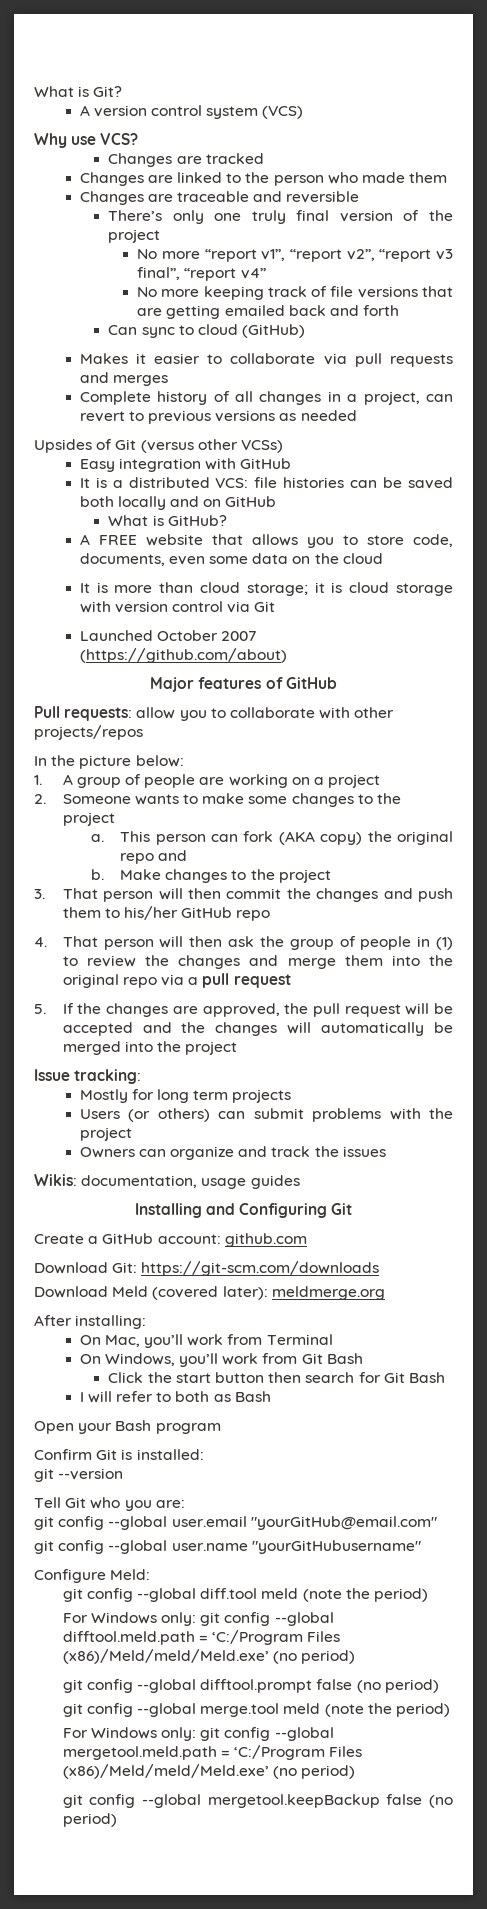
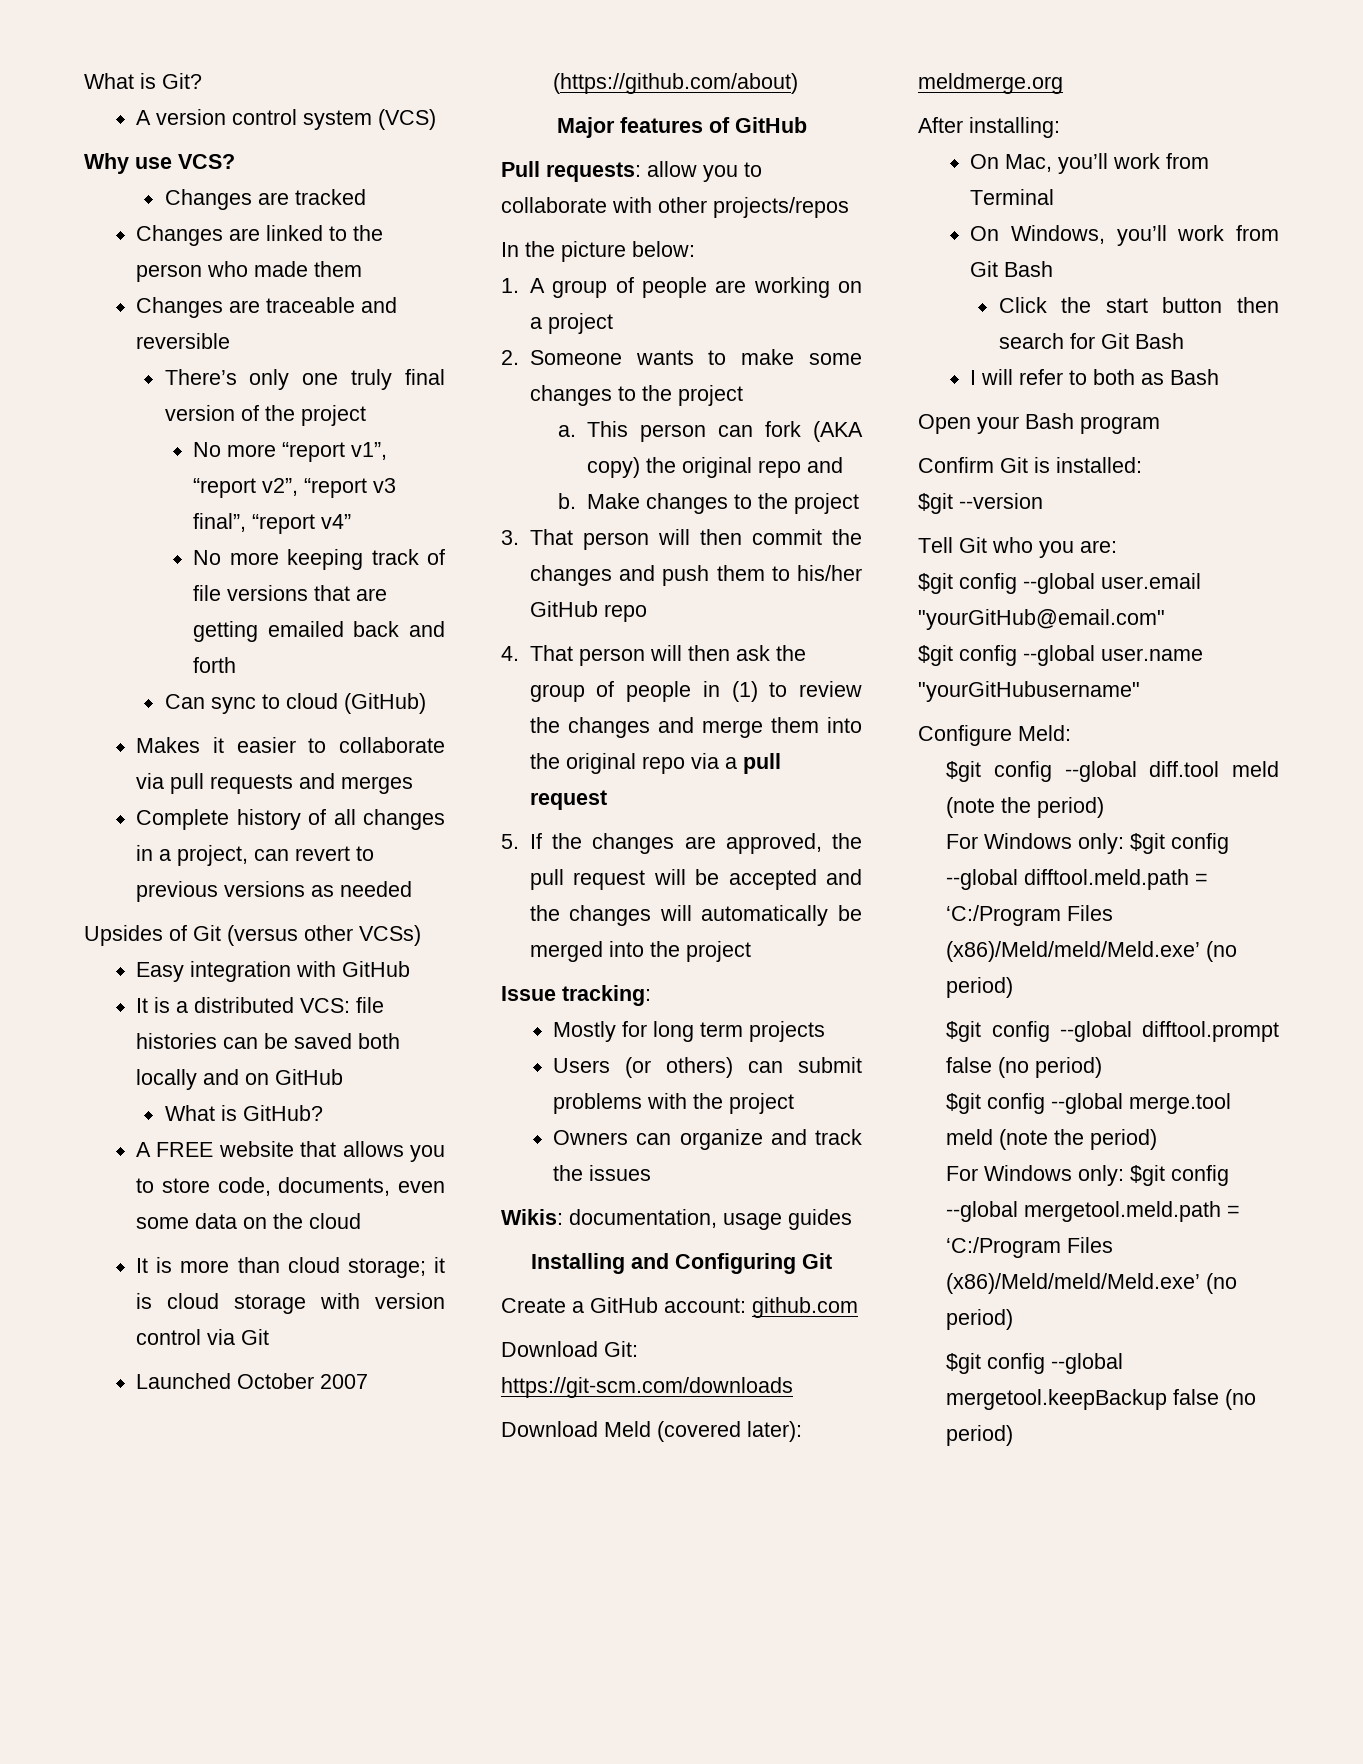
[34,1468,54,1482] git -> [918,493,953,514] $git
[34,1516,54,1530] git -> [918,573,953,594] $git
[34,1540,54,1554] git -> [918,645,953,666] $git
[62,1588,83,1602] git -> [946,761,982,782] $git
[200,1612,221,1626] git -> [1130,833,1166,854] $git
[62,1679,83,1693] git -> [946,1021,982,1042] $git
[62,1703,83,1717] git -> [946,1093,982,1114] $git
[200,1727,221,1741] git -> [1130,1165,1166,1186] $git
[62,1794,83,1808] git -> [946,1353,982,1374] $git

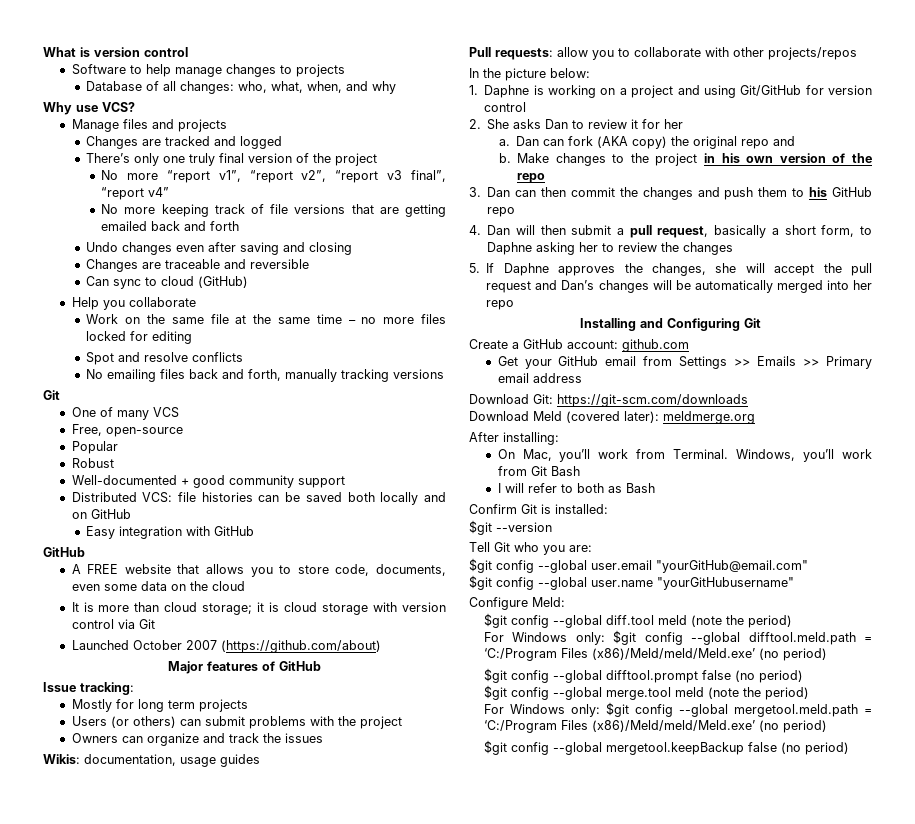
[84,73,202,89] [136,109,437,130] What is Git? // A version control system (VCS) -> [43,47,188,57] [71,64,345,77] [86,81,397,94] What is version control // Software to help manage changes to projects // Database of all changes: who, what, when, and why
(235, 161) none -> [71,119,227,132] // Manage files and projects
[136,225,384,246] [136,261,363,282] [136,297,398,318] [136,333,231,349] // Changes are linked to the person who made them // Changes are traceable and reversible -> [214,136,283,149] and logged
(236, 665) none -> [86,242,353,255] [86,259,310,272] // Undo changes even after saving and closing // Changes are traceable and reversible
[136,737,445,753] [136,773,414,794] [136,809,445,830] [136,845,375,866] [136,881,413,902] [84,925,421,946] [136,961,411,982] [136,997,295,1013] Makes it easier to collaborate via pull requests and merges // Complete history of all changes in a project, can revert to previous versions as needed // Upsides of Git (versus other VCSs) // Easy integration with GitHub // It is a distributed -> [71,297,196,310] [86,314,447,324] [86,331,193,344] [86,352,244,365] [86,369,445,382] [43,390,60,400] [71,407,179,420] [71,424,183,437] [71,441,118,454] [71,458,114,468] [71,475,345,488] [71,492,137,502] Help you collaborate // Work on the same file at the same time – no more files locked for editing // Spot and resolve conflicts // No emailing files back and forth, manually tracking versions // Git // One of many VCS // Free, open-source // Popular // Robust // Well-documented + good community support // Distributed
[164,1105,323,1121] What is GitHub? -> [86,526,255,539] [43,547,85,557] Easy integration with GitHub // GitHub
[501,161,762,182] [501,197,849,218] [501,241,695,262] [501,277,862,298] [529,313,613,334] [501,349,862,365] [529,385,743,406] [557,421,863,442] [586,457,843,478] [557,493,859,514] [501,529,862,550] [529,565,862,586] [529,601,647,622] [501,645,806,666] [529,681,862,702] [529,717,862,738] [529,753,781,774] [529,790,607,810] [501,833,862,854] [529,869,862,890] [529,905,862,926] [529,941,751,962] // Pull requests: allow you to collaborate with other projects/repos // In the picture below: // 1. A group of people are working on a project // 2. Someone wants to make some changes to the project // a. This person can fork (AKA copy) the original repo and // b. Make changes to the project // 3. That person will then commit the changes and push them to his/her GitHub repo // 4. That person will then ask the group of people in (1) to review the changes and merge them into the original repo via a pull request // 5. If the changes are approved, the pull request will be accepted and the changes will automatically be merged into the project -> (321, 666) none
(852, 1219) none -> [469,47,857,60] [469,68,590,81] [469,85,872,98] [484,102,527,112] [469,119,684,130] [498,136,795,149] [498,153,872,166] [516,173,545,183] [469,187,872,200] [487,207,516,217] [469,225,872,238] [487,242,734,255] [469,263,872,276] [486,280,872,293] [486,300,515,310] // Pull requests: allow you to collaborate with other projects/repos // In the picture below: // 1. Daphne is working on a project and using Git/GitHub for version control // 2. She asks Dan to review it for her // a. Dan can fork (AKA copy) the original repo and // b. Make changes to the project in his own version of the repo // 3. Dan can then commit the changes and push them to his GitHub repo // 4. Dan will then submit a pull request, basically a short form, to Daphne asking her to review the changes // 5. If Daphne approves the changes, she will accept the pull request and Dan’s changes will be automatically merged into her repo
(858, 1307) none -> [497,356,873,369] [497,373,582,383] // Get your GitHub email from Settings >> Emails >> Primary email address
[970,189,1055,205] [970,226,1000,241] Terminal // On -> [673,449,729,459] Terminal.
[998,297,1279,313] [998,333,1184,349] // Click the start button then search for Git Bash -> (580, 471) none
[918,413,1160,434] // Open your Bash program -> (655, 488) none

